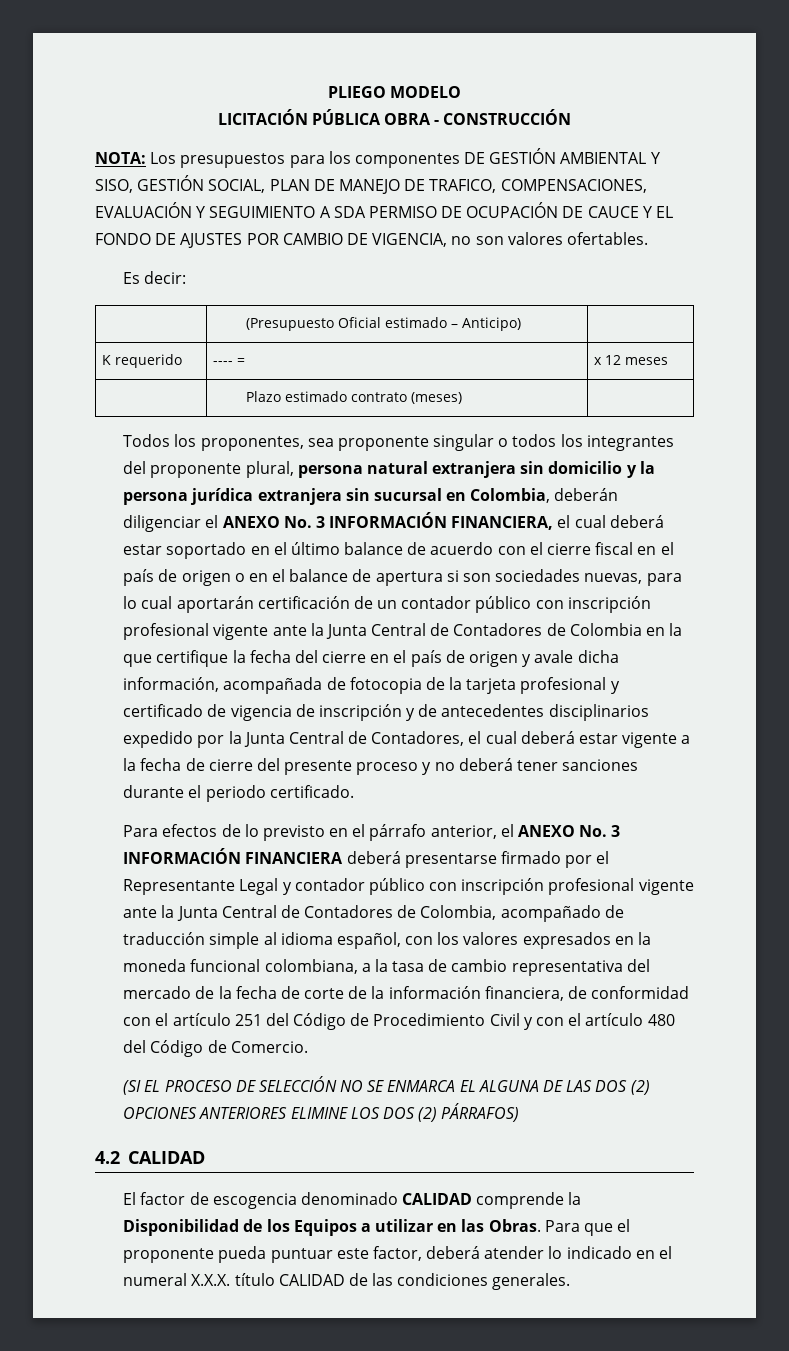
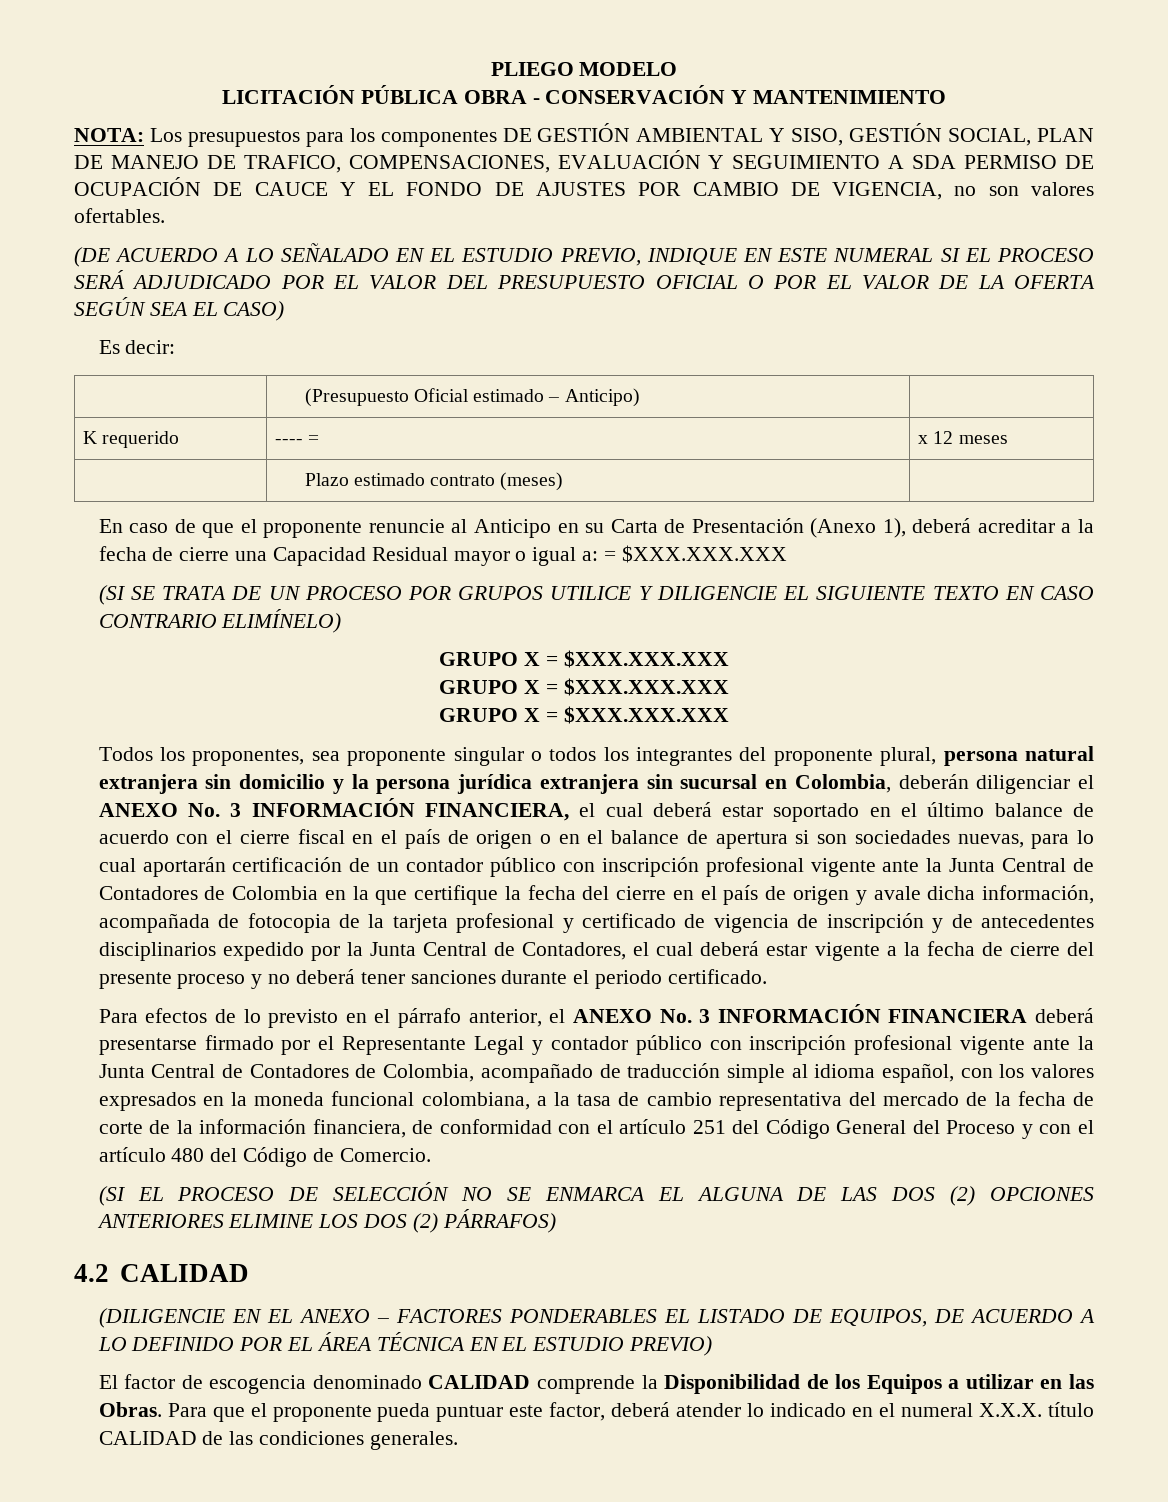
[443,109,572,125] CONSTRUCCIÓN -> [545,85,946,104] CONSERVACIÓN Y MANTENIMIENTO
(648, 238) none -> [74,243,1095,267] [74,270,1096,289] [74,297,285,321] // (DE ACUERDO A LO SEÑALADO EN EL ESTUDIO PREVIO, INDIQUE EN ESTE NUMERAL SI EL PROCESO SERÁ ADJUDICADO POR EL VALOR DEL PRESUPUESTO OFICIAL O POR EL VALOR DE LA OFERTA SEGÚN SEA EL CASO)
(463, 398) none -> [98,518,1094,538] [98,545,787,566] [98,585,1094,605] [98,609,342,633] [439,650,729,668] [439,678,729,696] [439,706,729,724] // En caso de que el proponente renuncie al Anticipo en su Carta de Presentación (Anexo 1), deberá acreditar a la fecha de cierre una Capacidad Residual mayor o igual a: = $XXX.XXX.XXX // (SI SE TRATA DE UN PROCESO POR GRUPOS UTILICE Y DILIGENCIE EL SIGUIENTE TEXTO EN CASO CONTRARIO ELIMÍNELO) // GRUPO X = $XXX.XXX.XXX // GRUPO X = $XXX.XXX.XXX // GRUPO X = $XXX.XXX.XXX
[350,1013,520,1026] de Procedimiento Civil -> [836,1120,1016,1134] General del Proceso
(205, 1157) none -> [98,1308,1095,1328] [97,1332,712,1356] // (DILIGENCIE EN EL ANEXO – FACTORES PONDERABLES EL LISTADO DE EQUIPOS, DE ACUERDO A LO DEFINIDO POR EL ÁREA TÉCNICA EN EL ESTUDIO PREVIO)

